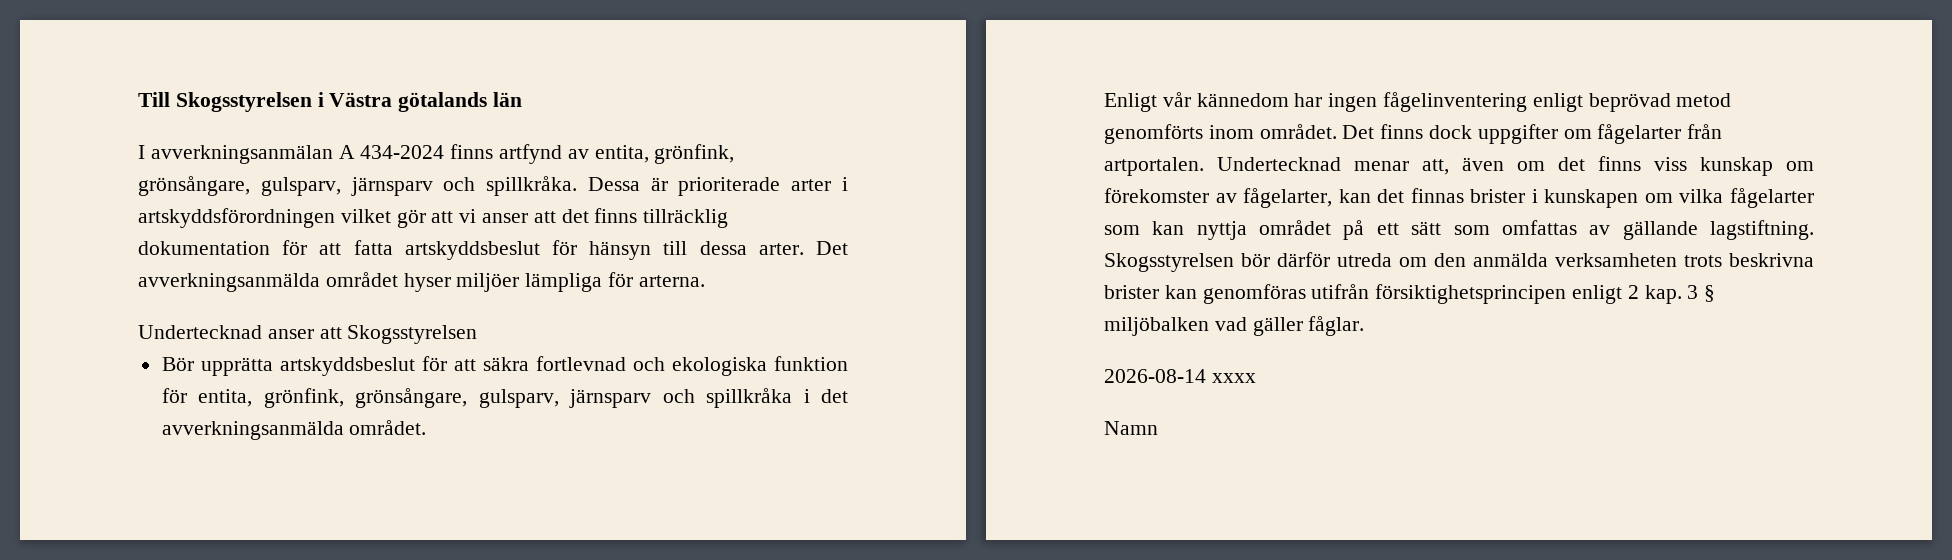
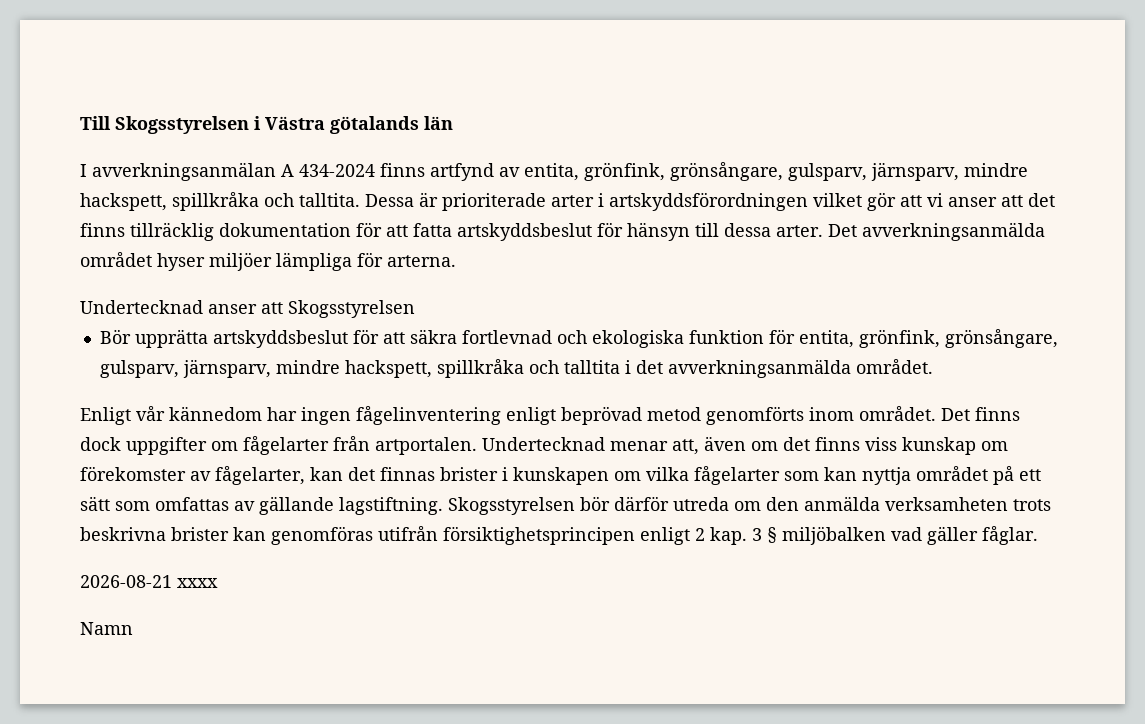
[350,176,578,196] järnsparv och spillkråka. -> [871,162,1028,181] [80,192,360,211] järnsparv, mindre hackspett, spillkråka och talltita.
[569,388,793,408] järnsparv och spillkråka -> [182,359,620,378] järnsparv, mindre hackspett, spillkråka och talltita
[1104,369,1206,383] 2026-08-14 -> [80,575,172,588] 2026-08-21

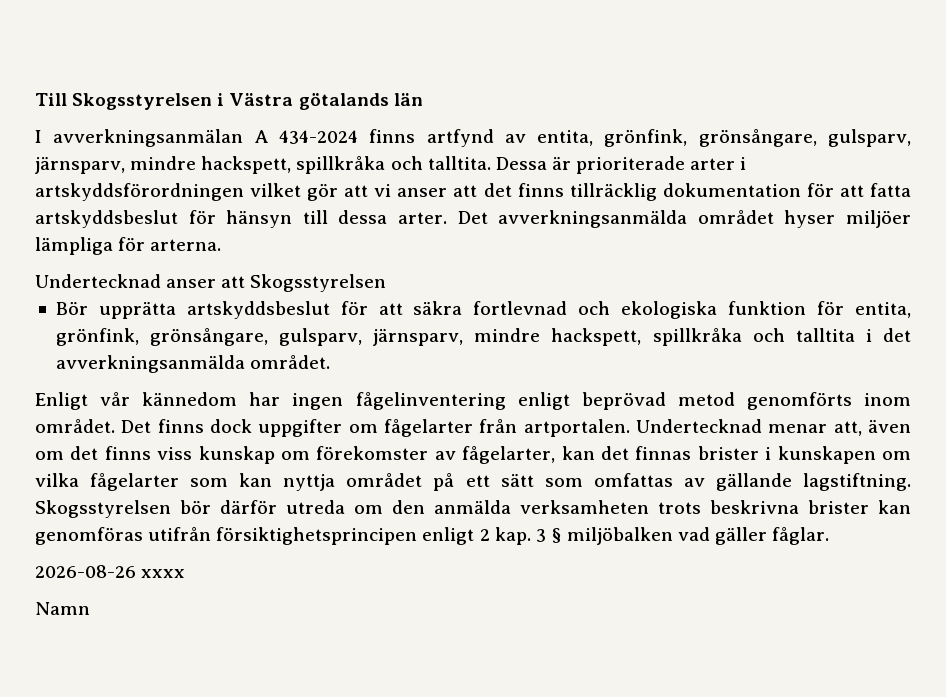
[80,575,172,588] 2026-08-21 -> [35,565,136,578] 2026-08-26

